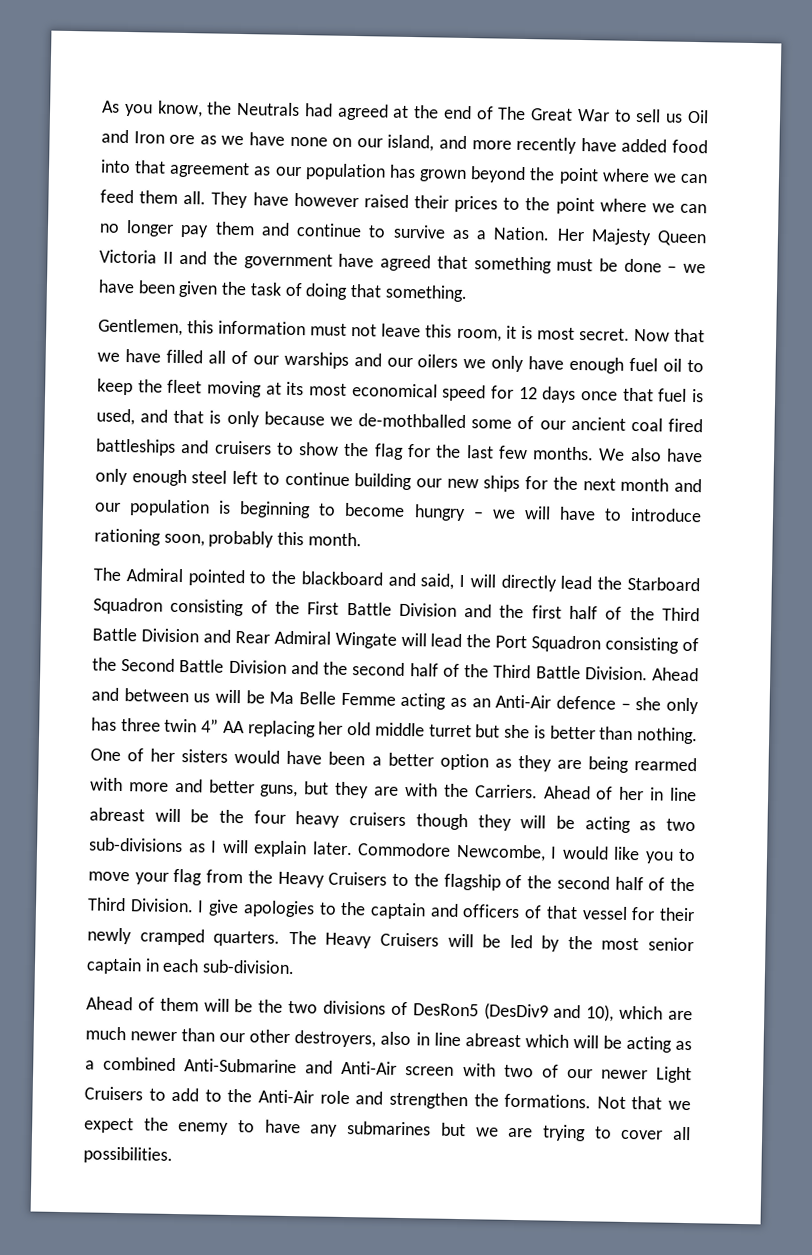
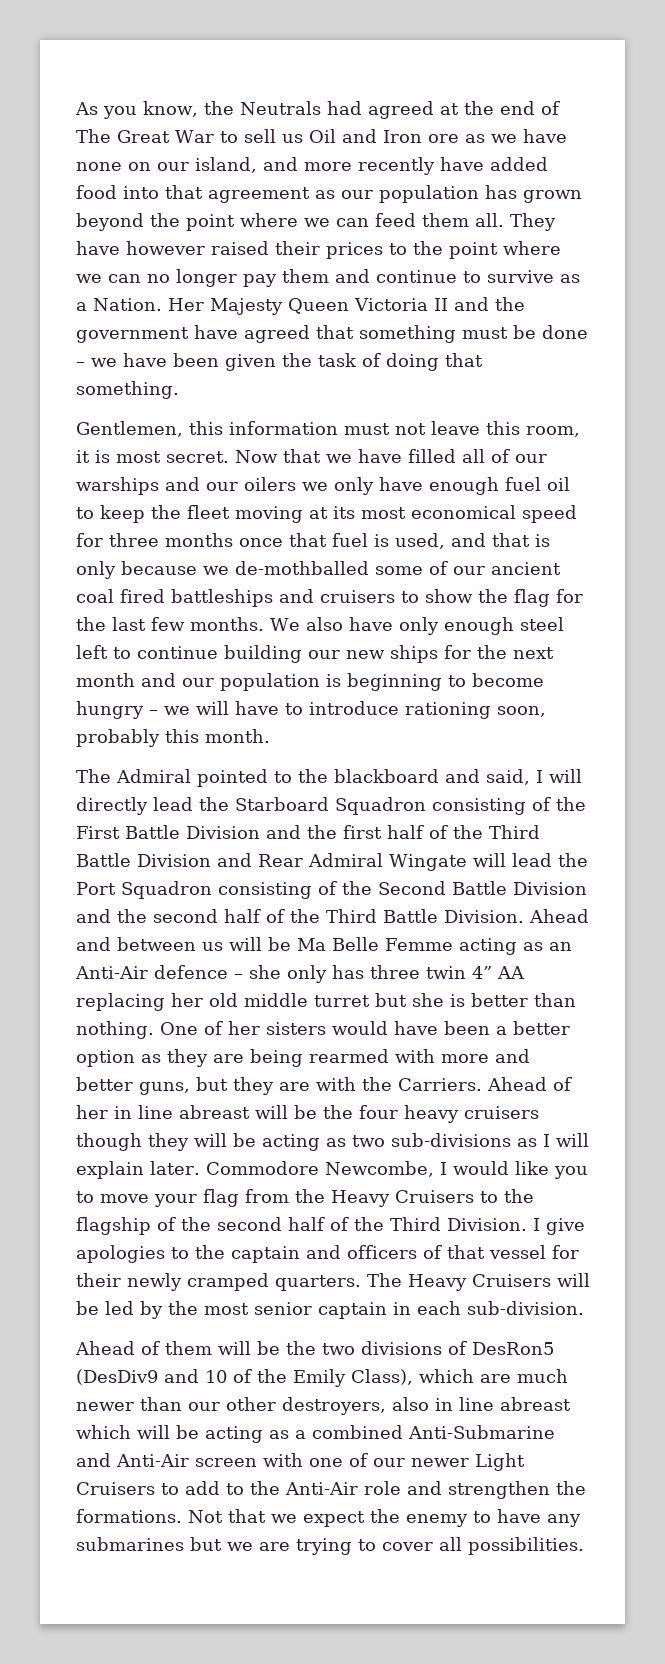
[518,386,577,403] 12 days -> [109,533,233,547] three months
[586,1004,615,1022] 10), -> [205,1369,413,1387] 10 of the Emily Class),
[503,1064,534,1078] two -> [309,1458,343,1467] one

